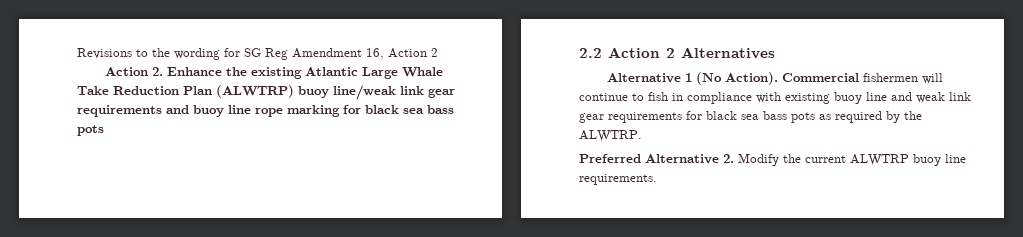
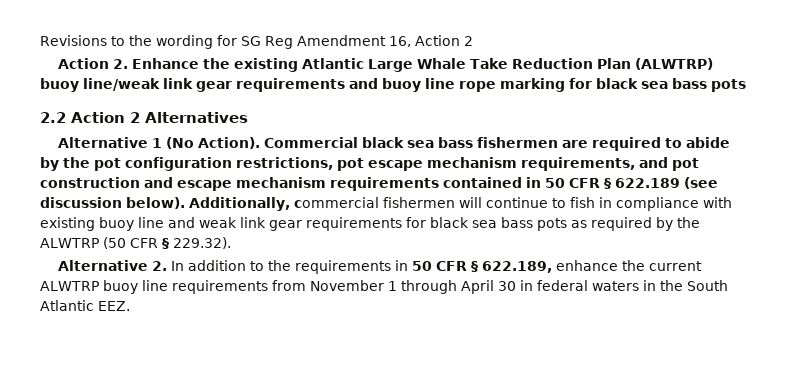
(859, 77) none -> [362,137,731,151] [40,157,699,171] [40,177,718,191] [40,197,379,211] black sea bass fishermen are required to abide by the pot configuration restrictions, pot escape mechanism requirements, and pot construction and escape mechanism requirements contained in 50 CFR § 622.189 (see discussion below). Additionally, commercial
[579,130,642,142] [579,153,779,166] ALWTRP. // Preferred Alternative 2. Modify -> [40,237,231,249] [58,260,619,274] ALWTRP (50 CFR § 229.32). // Alternative 2. In addition to the requirements in 50 CFR § 622.189, enhance
[579,174,657,185] requirements. -> [171,280,728,294] [40,300,130,311] requirements from November 1 through April 30 in federal waters in the South Atlantic EEZ.

